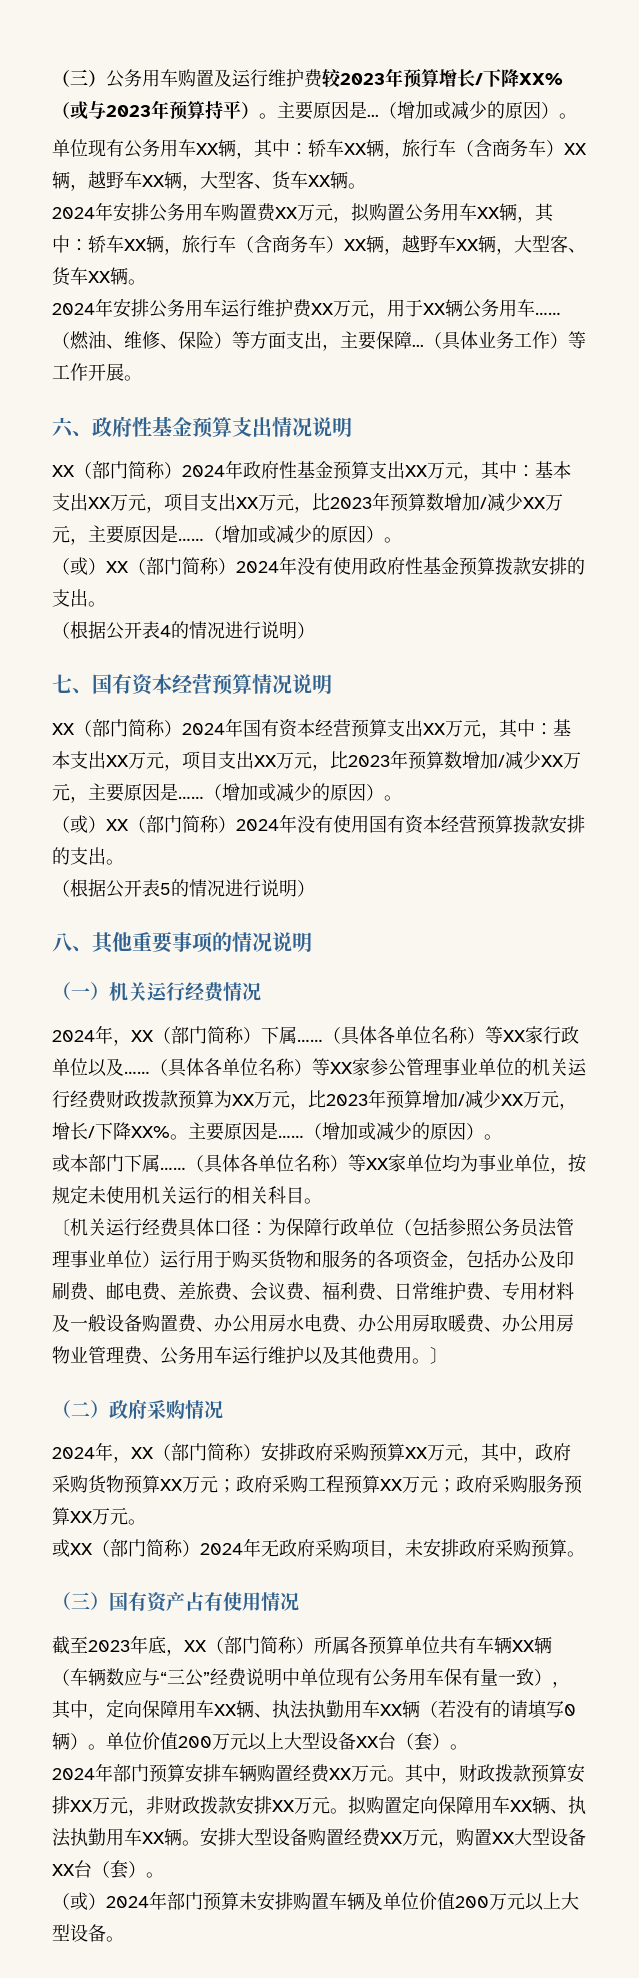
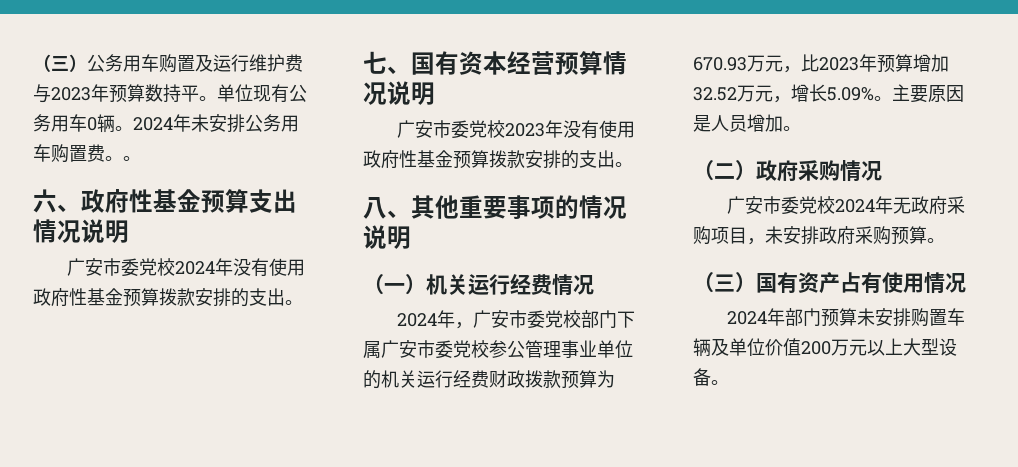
[322,68,563,88] [52,100,577,120] [52,139,587,159] [52,171,366,191] [52,202,113,221] 较2023年预算增长/下降XX%（或与2023年预算持平）。主要原因是...（增加或减少的原因）。 // 单位现有公务用车XX辆，其中：轿车XX辆，旅行车（含商务车）XX辆，越野车XX辆，大型客、货车XX辆。 // 2024年 -> [33,84,307,103] [33,114,209,133] 与2023年预算数持平。单位现有公务用车0辆。2024年未
[275,203,554,223] [52,235,586,255] [52,267,146,286] [52,298,561,319] [52,331,586,351] [52,363,124,381] XX万元，拟购置公务用车XX辆，其中：轿车XX辆，旅行车（含商务车）XX辆，越野车XX辆，大型客、货车XX辆。 // 2024年安排公务用车运行维护费XX万元，用于XX辆公务用车……（燃油、维修、保险）等方面支出，主要保障...（具体业务工作）等工作开展 -> [105,156,123,161] 。
[52,460,571,481] [52,492,563,513] [52,525,402,545] [52,557,236,575] XX（部门简称）2024年政府性基金预算支出XX万元，其中：基本支出XX万元，项目支出XX万元，比2023年预算数增加/减少XX万元，主要原因是……（增加或减少的原因）。 // （或）XX（部门简称） -> [67,258,176,276] 广安市委党校
[52,621,315,640] // （根据公开表4的情况进行说明） -> (303, 302) none
[52,718,571,739] [52,750,581,771] [52,783,402,803] [52,814,585,834] [52,847,124,865] [52,879,315,898] XX（部门简称）2024年国有资本经营预算支出XX万元，其中：基本支出XX万元，项目支出XX万元，比2023年预算数增加/减少XX万元，主要原因是……（增加或减少的原因）。 // （或）XX（部门简称）2024年没有使用国有资本经营预算拨款安排的支出。 // （根据公开表5的情况进行说明） -> [397,120,636,139] [363,150,633,169] 广安市委党校2023年没有使用政府性基金预算拨款安排的支出。
[131,1026,579,1045] [52,1058,370,1077] XX（部门简称）下属……（具体各单位名称）等XX家行政单位以及……（具体各单位名称）等XX家 -> [473,310,636,328] [363,340,489,358] 广安市委党校部门下属广安市委党校
[232,1094,255,1106] XX -> [693,57,747,71] 670.93
[458,1090,577,1110] [52,1122,502,1141] [52,1154,586,1174] [52,1185,322,1204] [52,1218,574,1237] [52,1250,574,1270] [52,1282,574,1301] [52,1314,574,1333] [52,1346,448,1365] /减少XX万元，增长/下降XX%。主要原因是……（增加或减少的原因）。 // 或本部门下属……（具体各单位名称）等XX家单位均为事业单位，按规定未使用机关运行的相关科目。 // 〔机关运行经费具体口径：为保障行政单位（包括参照公务员法管理事业单位）运行用于购买货物和服务的各项资金，包括办公及印刷费、邮电费、差旅费、会议费、福利费、日常维护费、专用材料及一般设备购置费、办公用房水电费、办公用房取暖费、办公用房物业管理费、公务用车运行维护以及其他费用。〕 -> [693,84,964,103] [693,114,801,132] 32.52万元，增长5.09%。主要原因是人员增加。
[52,1442,571,1463] [52,1475,582,1494] [52,1507,146,1525] [52,1539,200,1557] 2024年，XX（部门简称）安排政府采购预算XX万元，其中，政府采购货物预算XX万元；政府采购工程预算XX万元；政府采购服务预算XX万元。 // 或XX（部门简称） -> [727,196,836,214] 广安市委党校
[52,1635,552,1656] [52,1668,570,1688] [52,1699,576,1720] [52,1732,468,1751] [52,1763,585,1784] [52,1795,586,1816] [52,1827,586,1848] [52,1860,164,1879] [52,1892,106,1910] 截至2023年底，XX（部门简称）所属各预算单位共有车辆XX辆（车辆数应与“三公”经费说明中单位现有公务用车保有量一致），其中，定向保障用车XX辆、执法执勤用车XX辆（若没有的请填写0辆）。单位价值200万元以上大型设备XX台（套）。 // 2024年部门预算安排车辆购置经费XX万元。其中，财政拨款预算安排XX万元，非财政拨款安排XX万元。拟购置定向保障用车XX辆、执法执勤用车XX辆。安排大型设备购置经费XX万元，购置XX大型设备XX台（套）。 // （或） -> (966, 283) none

